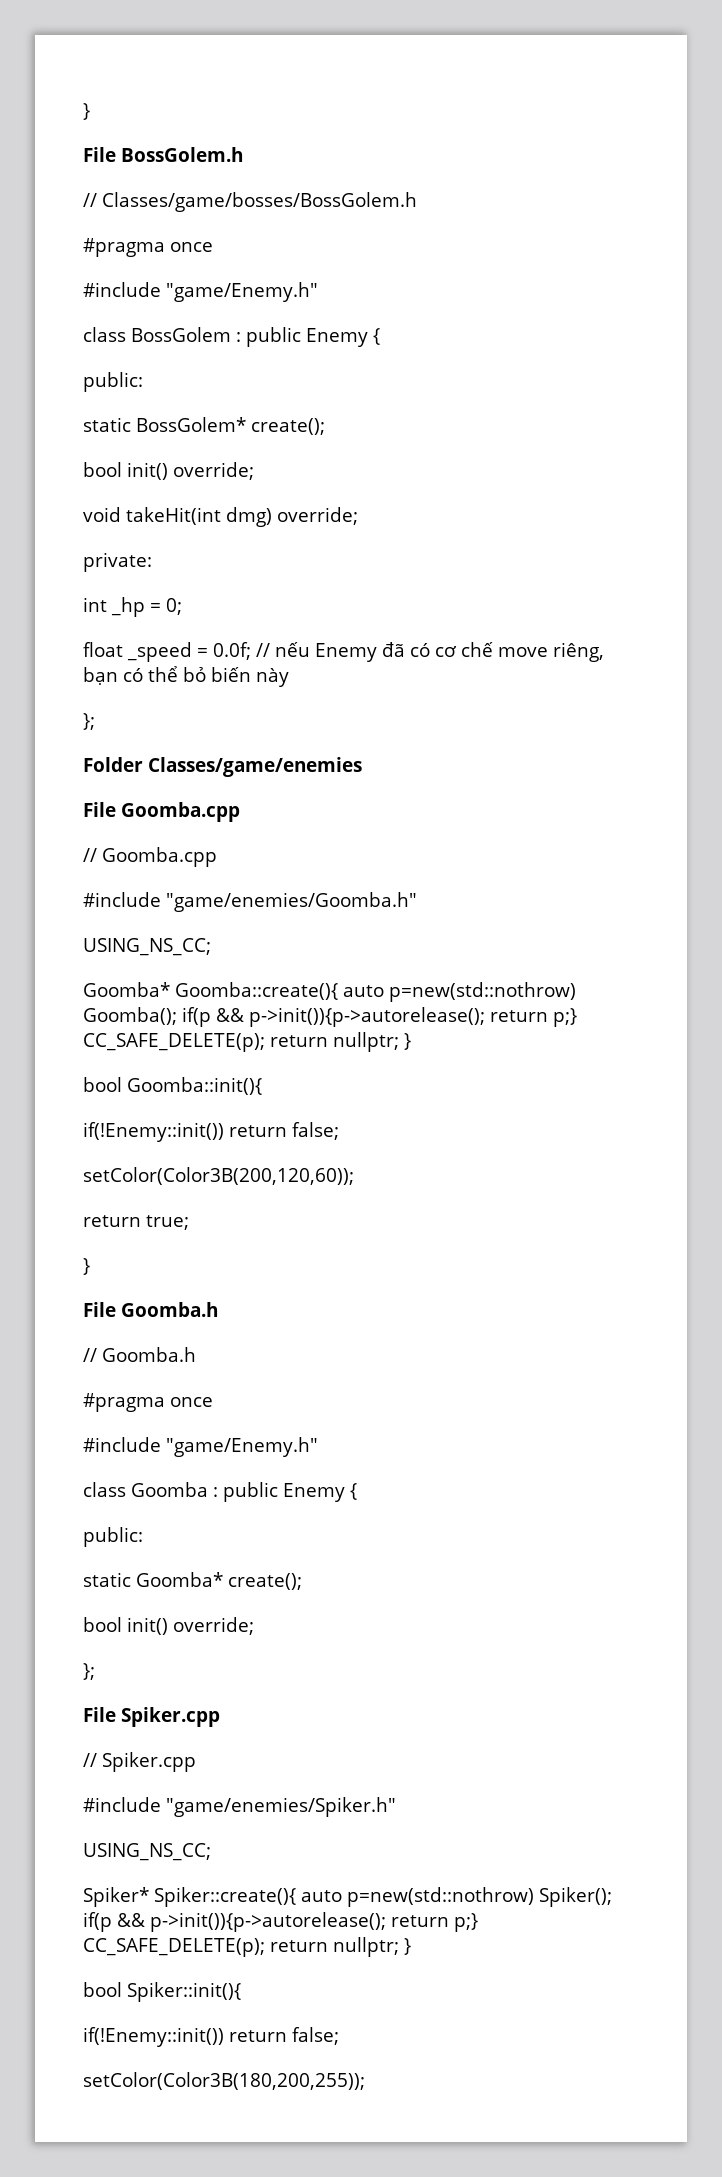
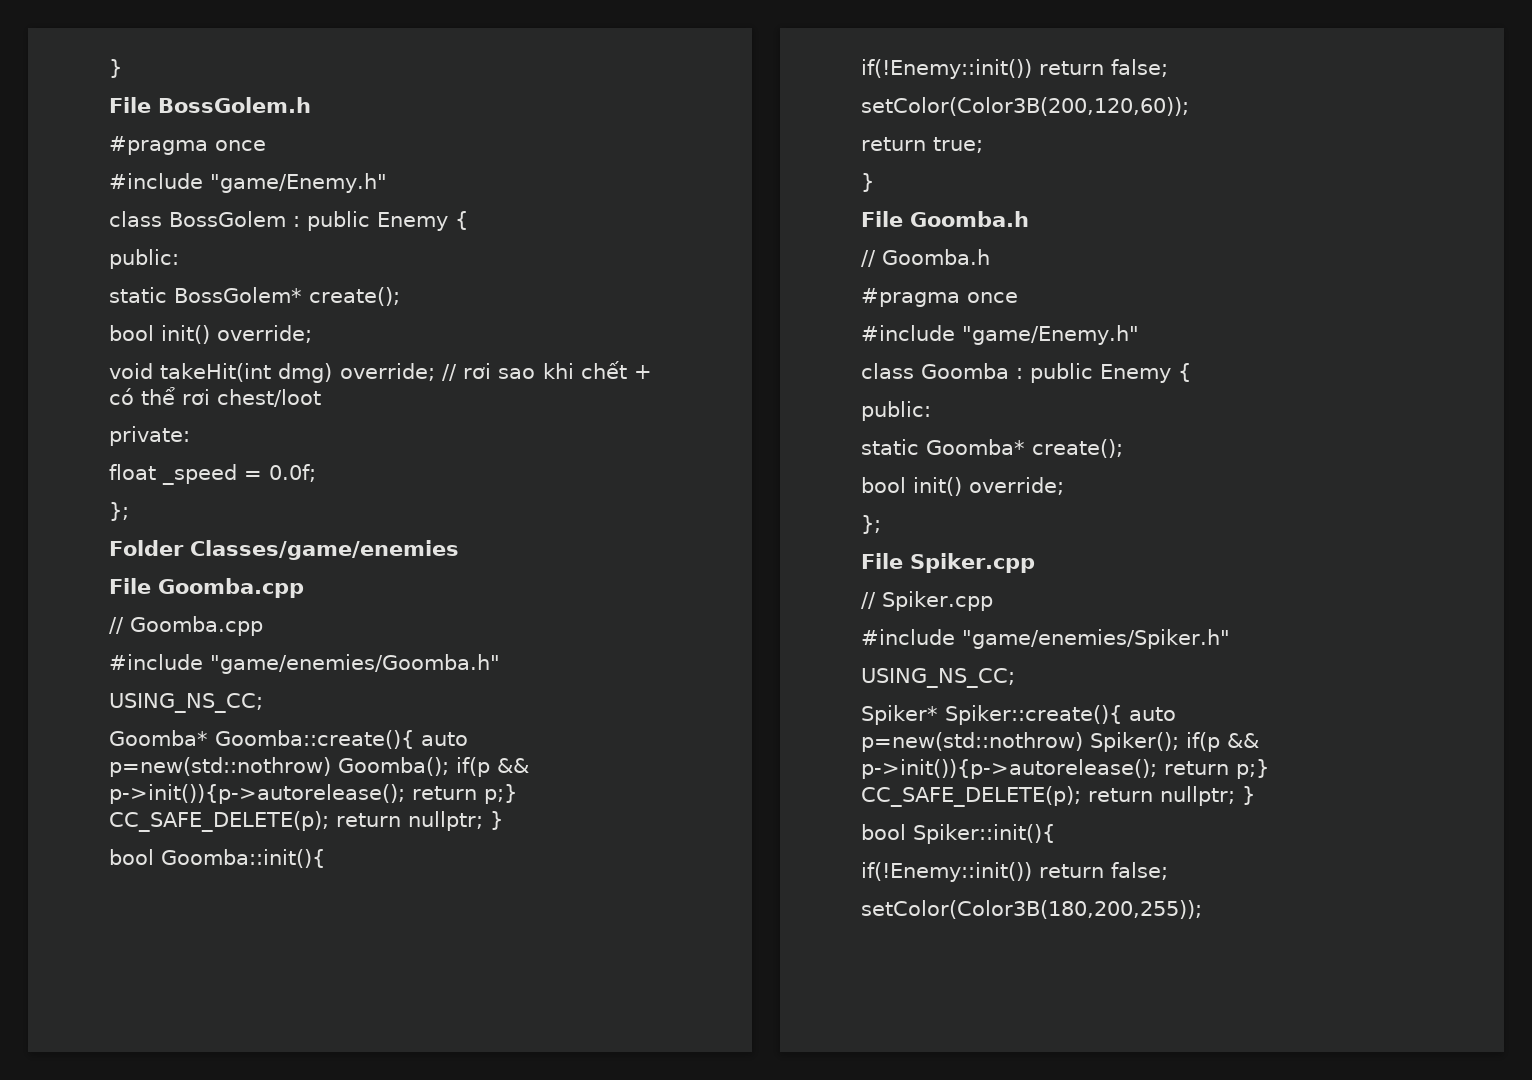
[83,192,417,212] // // Classes/game/bosses/BossGolem.h -> (311, 105) none
[83,552,152,572] [83,597,182,617] [83,642,604,662] [83,666,289,687] // private: // int _hp = 0; // float _speed = 0.0f; // nếu Enemy đã có cơ chế move riêng, bạn có thể bỏ biến này -> [441,361,652,381] [109,387,321,407] [109,426,190,446] [109,464,316,485] // rơi sao khi chết + có thể rơi chest/loot // private: // float _speed = 0.0f;

